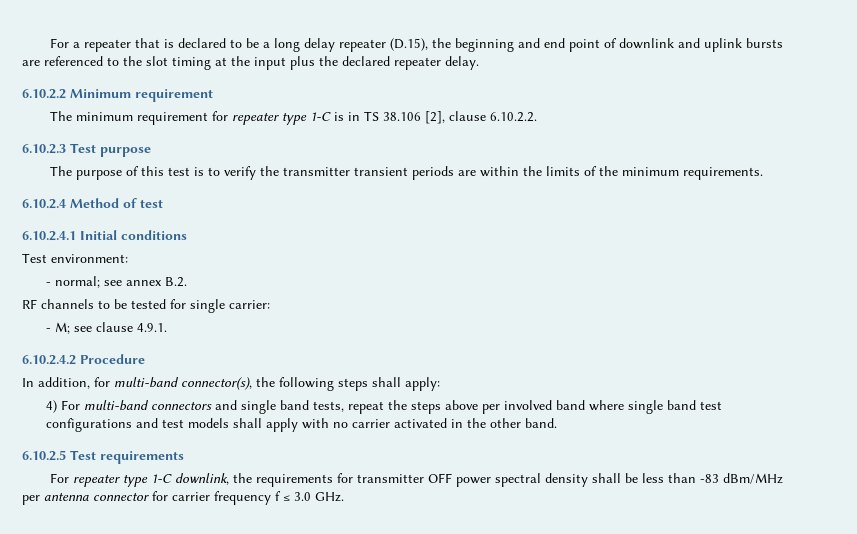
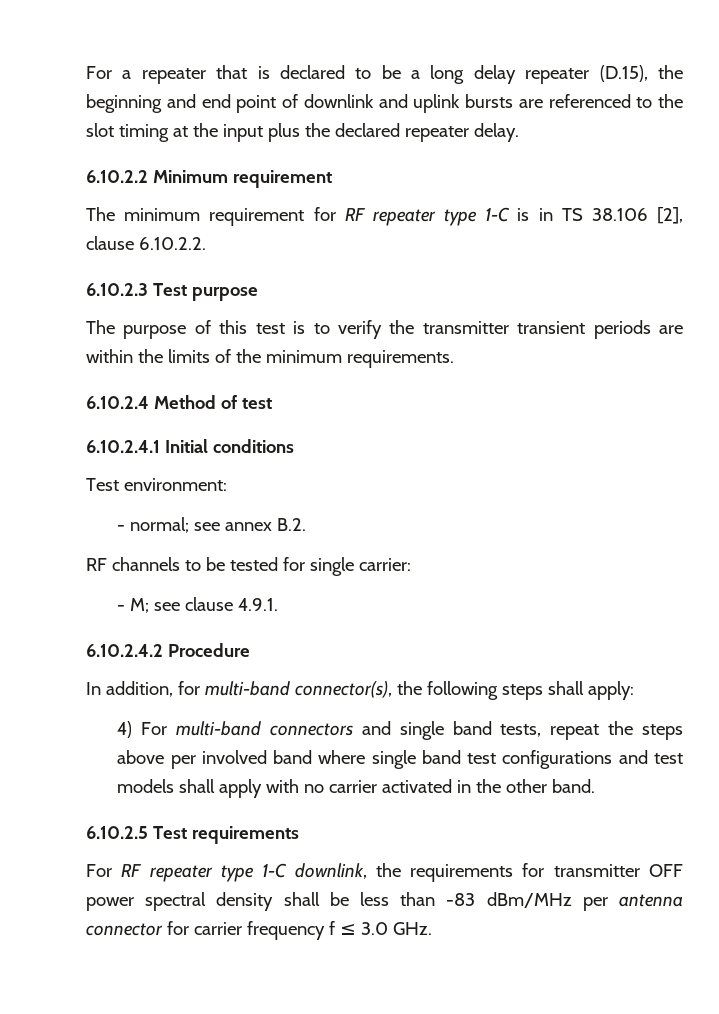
(228, 116) none -> [344,208,365,221] RF
(69, 478) none -> [121,864,142,877] RF

